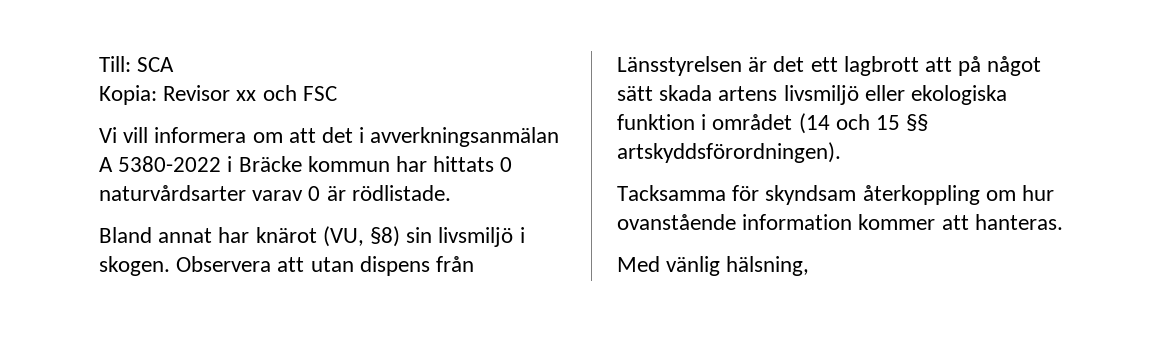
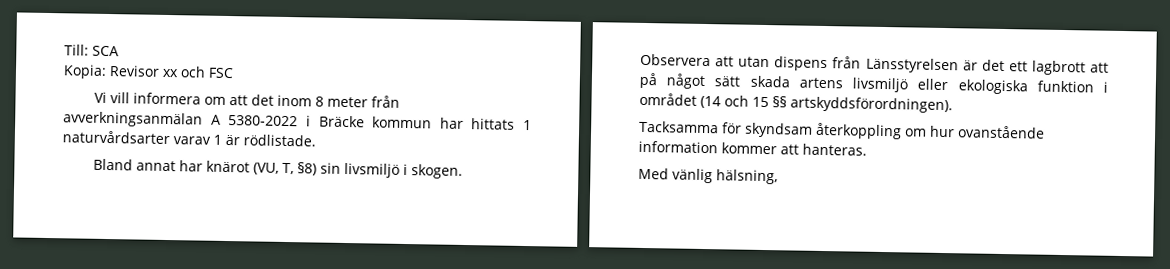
[359,127,365,143] i -> [277,94,401,108] inom 8 meter från
[500,157,513,172] 0 -> [523,119,532,131] 1
[308,186,321,201] 0 -> [213,134,222,145] 1
(364, 236) none -> [282,162,295,175] T,

